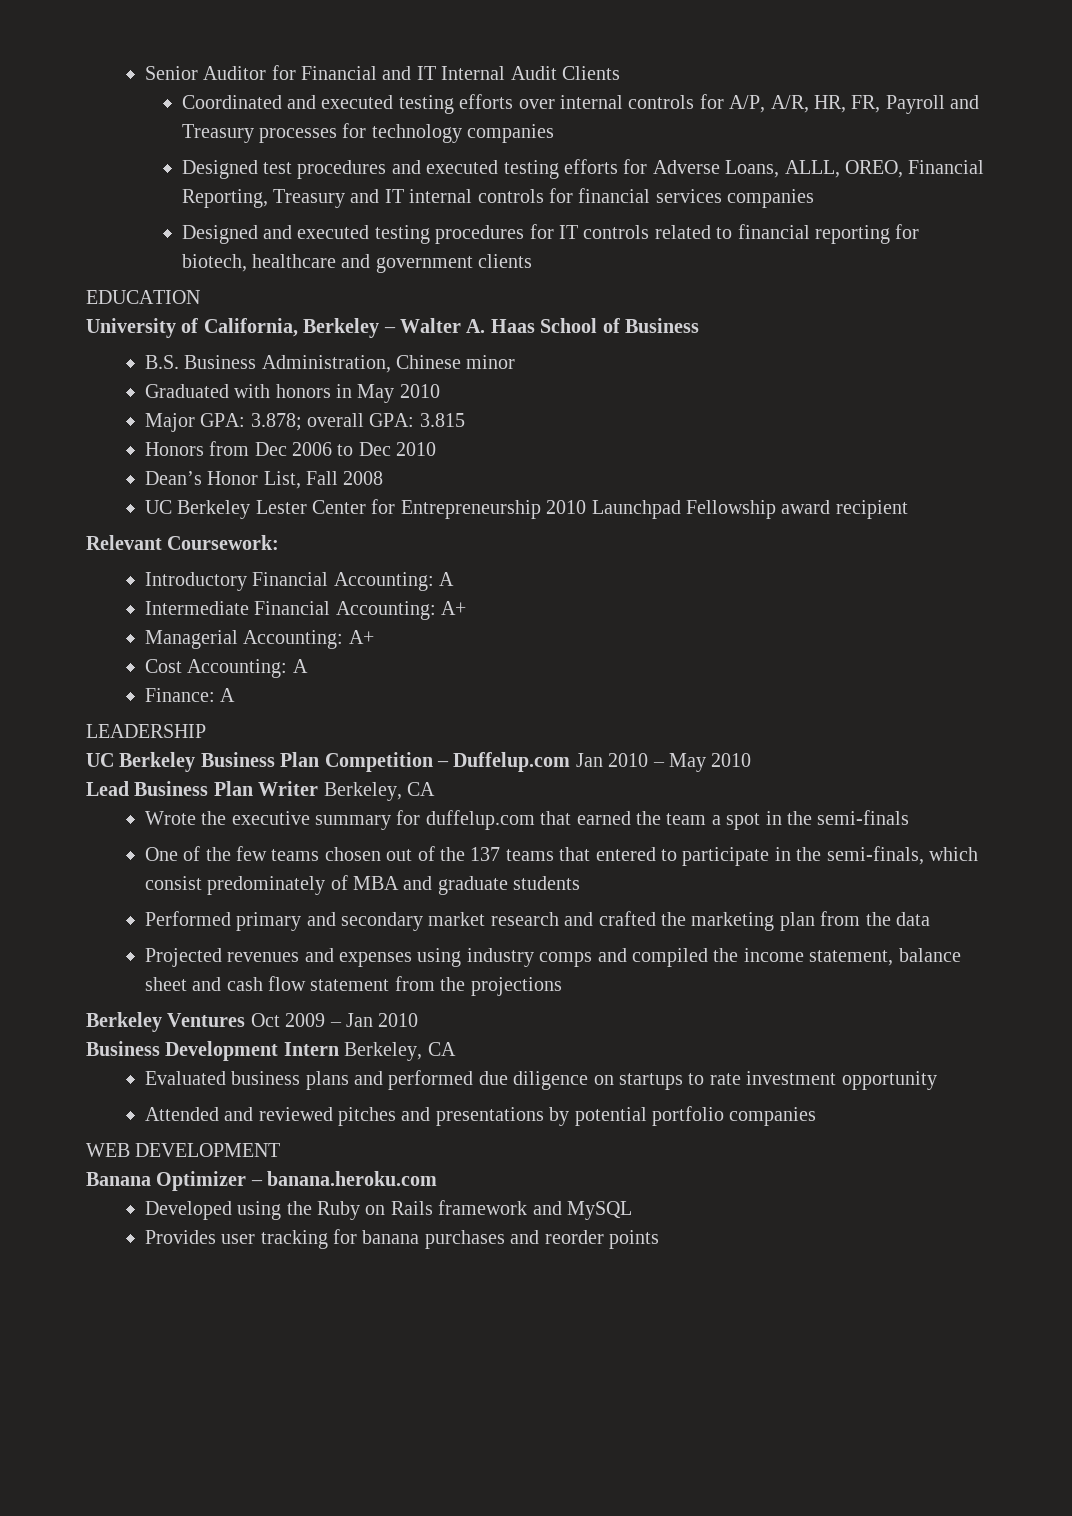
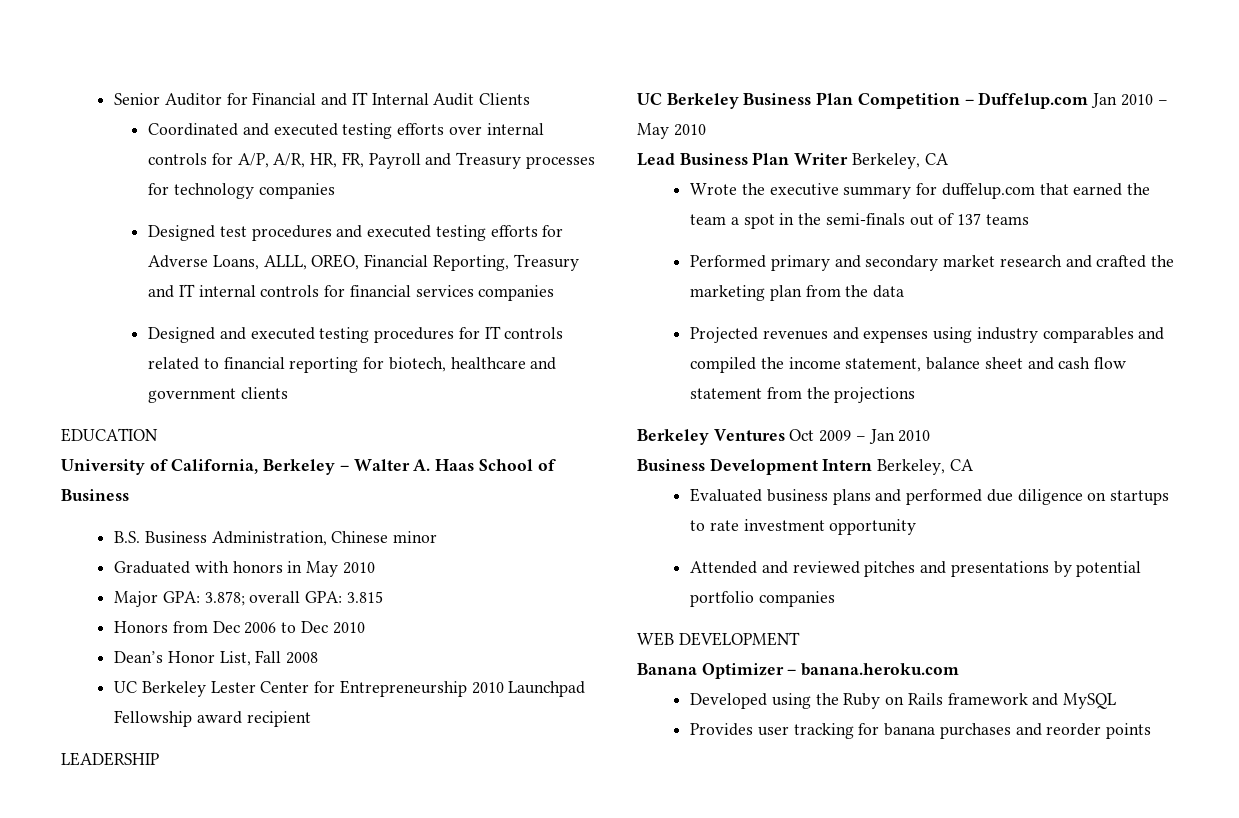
[86,535,280,550] [144,572,454,591] [144,601,466,620] [144,630,374,649] [144,659,308,678] [144,688,236,702] // Relevant Coursework: // Introductory Financial Accounting: A // Intermediate Financial Accounting: A+ // Managerial Accounting: A+ // Cost Accounting: A // Finance: A -> (311, 719) none
[144,846,381,861] // One of the few teams chosen -> (905, 219) none
[439,847,465,861] the -> (955, 219) none
[559,846,978,866] [144,875,581,895] that entered to participate in the semi-finals, which consist predominately of MBA and graduate students -> (1029, 219) none
[539,952,593,967] comps -> [1042,327,1134,343] comparables

